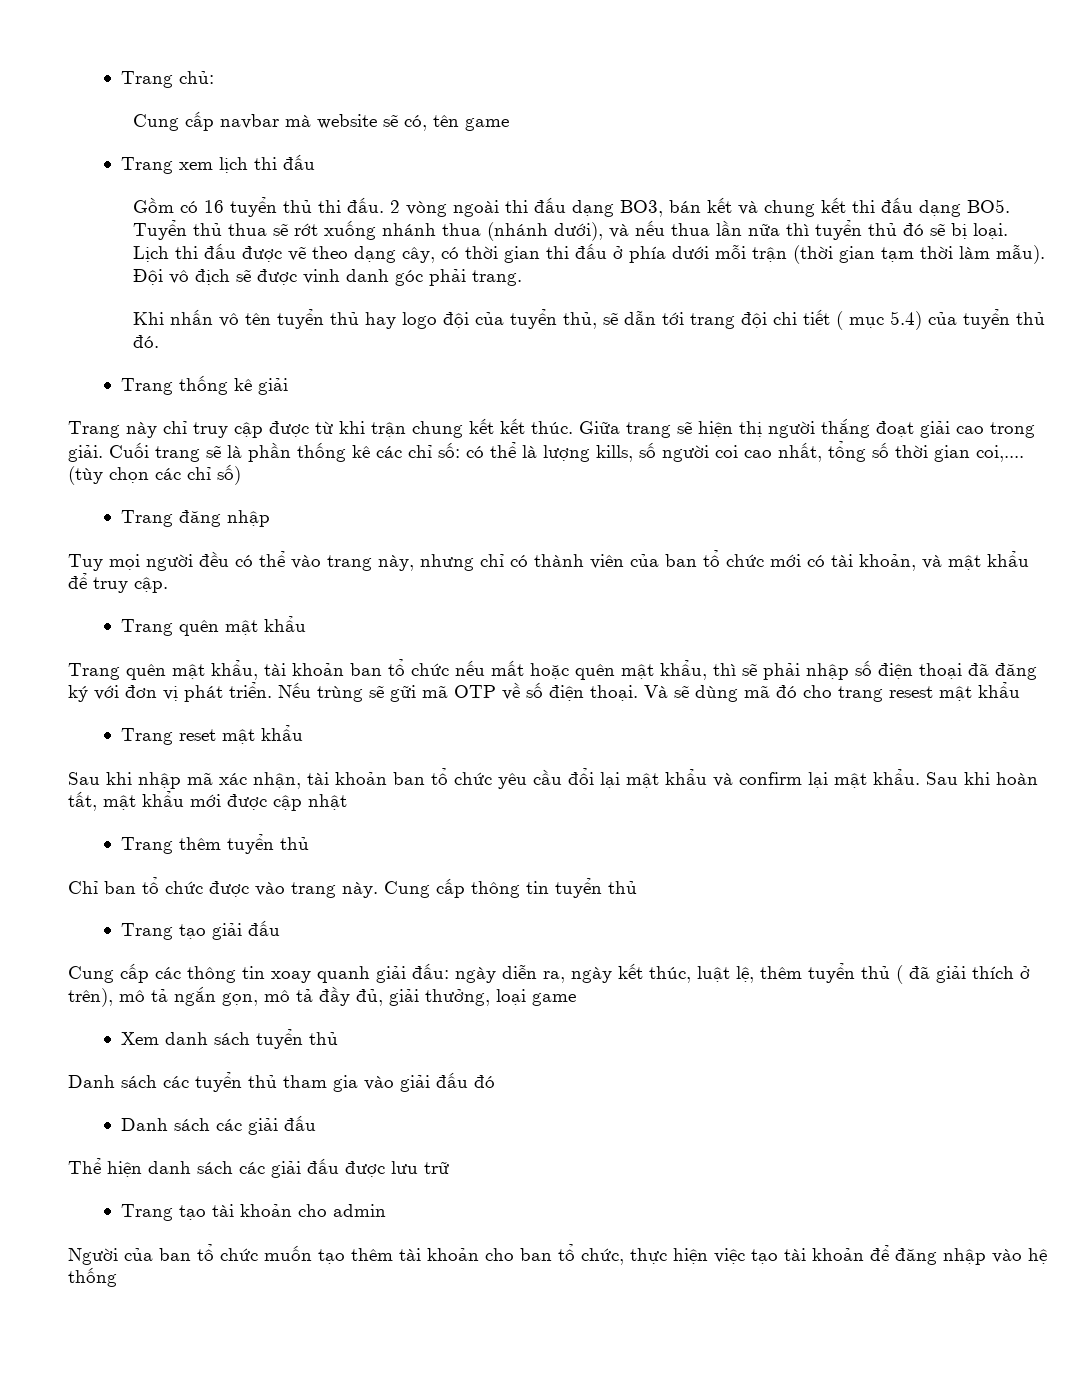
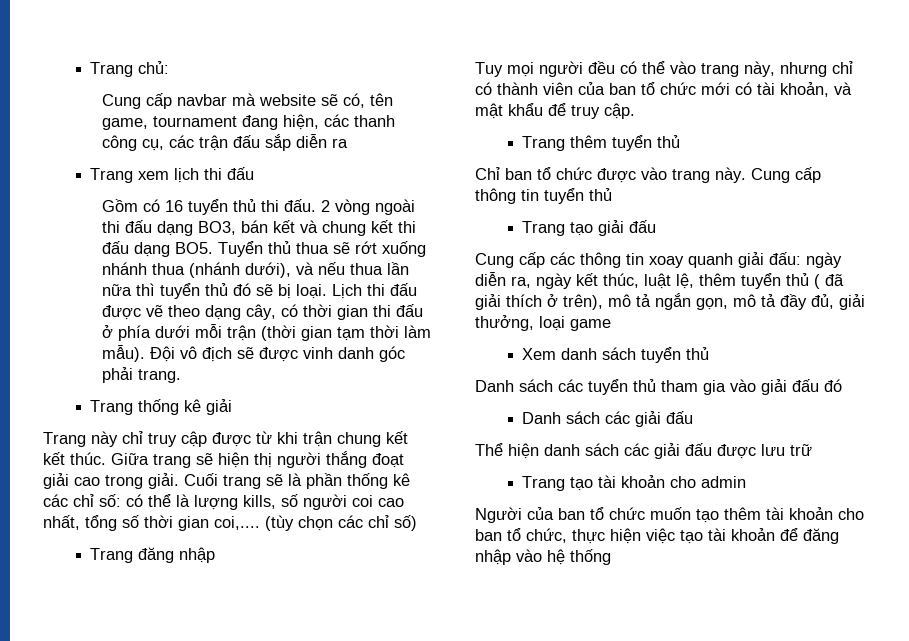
[464,118,509,131] game -> [101,114,395,130] [101,134,348,151] game, tournament đang hiện, các thanh công cụ, các trận đấu sắp diễn ra
[132,309,1045,330] [132,335,159,348] // Khi nhấn vô tên tuyển thủ hay logo đội của tuyển thủ, sẽ dẫn tới trang đội chi tiết ( mục 5.4) của tuyển thủ đó. -> (181, 376) none
[121,616,307,636] [68,659,1037,680] [68,682,1020,702] [121,725,304,745] [68,768,1038,789] [68,791,347,811] // Trang quên mật khẩu // Trang quên mật khẩu, tài khoản ban tổ chức nếu mất hoặc quên mật khẩu, thì sẽ phải nhập số điện thoại đã đăng ký với đơn vị phát triển. Nếu trùng sẽ gữi mã OTP về số điện thoại. Và sẽ dùng mã đó cho trang resest mật khẩu // Trang reset mật khẩu // Sau khi nhập mã xác nhận, tài khoản ban tổ chức yêu cầu đổi lại mật khẩu và confirm lại mật khẩu. Sau khi hoàn tất, mật khẩu mới được cập nhật -> (635, 111) none

